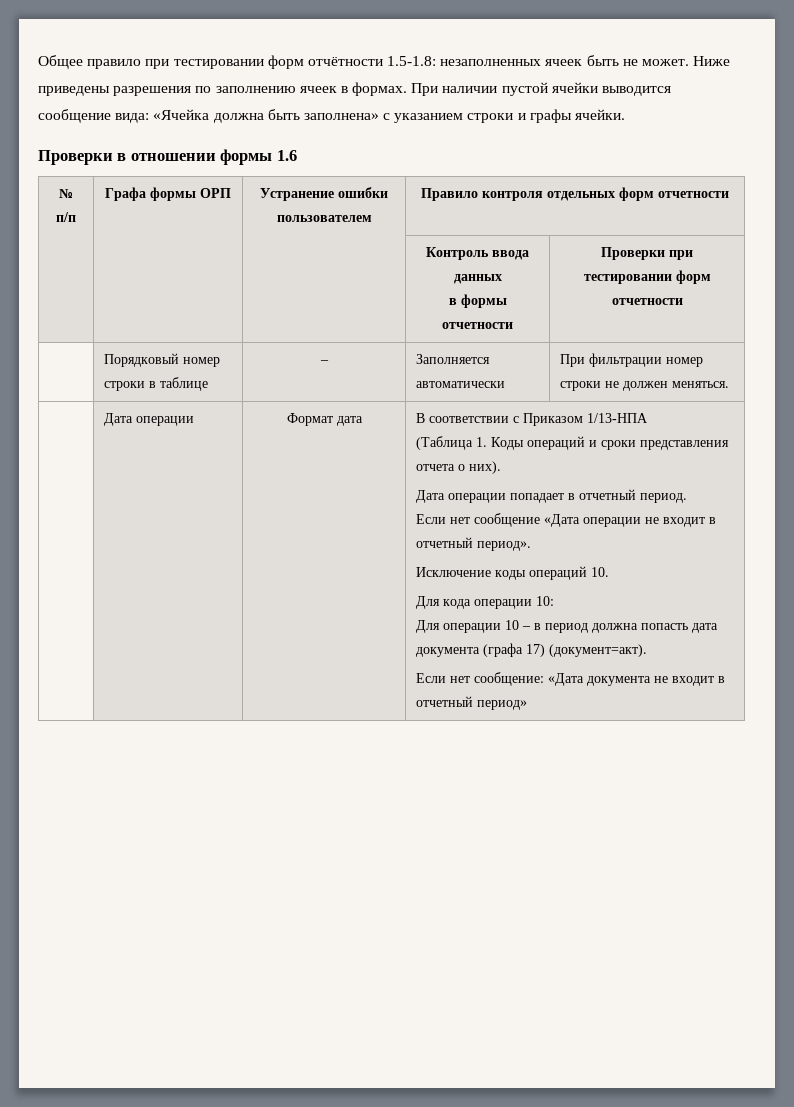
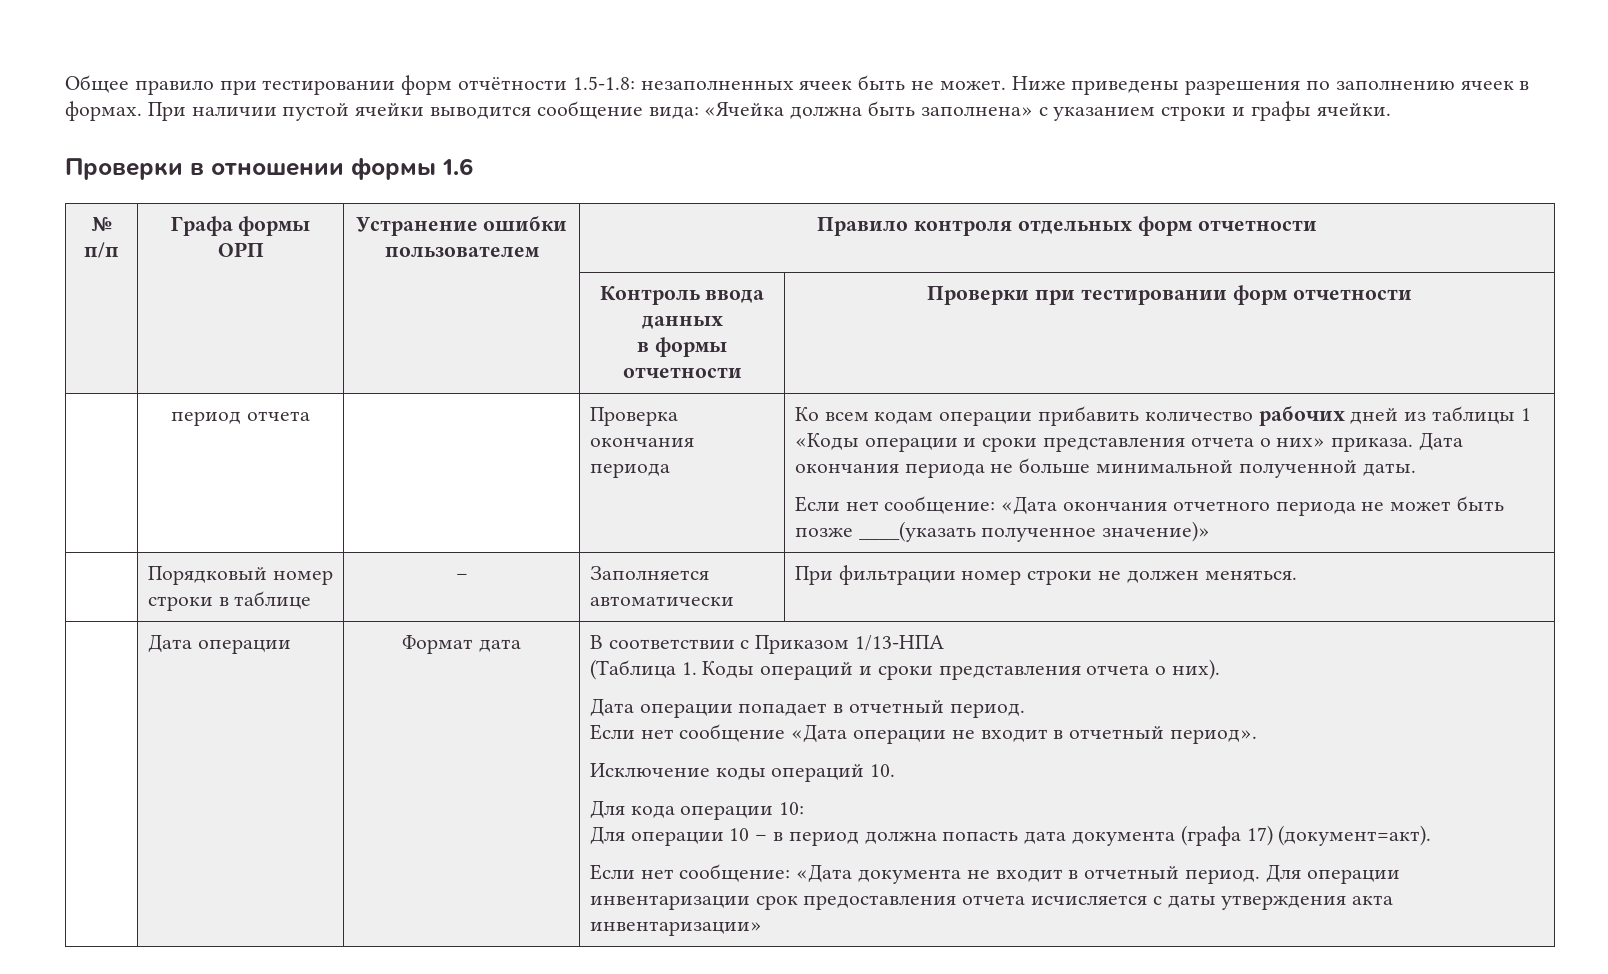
(683, 301) none -> [171,411,310,426] [589,407,678,426] [589,438,694,447] [589,463,670,478] [794,406,1531,426] [794,432,1464,452] [794,458,1416,478] [794,496,1505,516] [794,521,1211,542] // | период отчета | | Проверка окончания периода | Ко всем кодам операции прибавить количество рабочих дней из таблицы 1 «Коды операции и сроки представления отчета о них» приказа. Дата окончания периода не больше минимальной полученной даты. // Если нет сообщение: «Дата окончания отчетного периода не может быть позже ____(указать полученное значение)»
[477,700,528,710] период» -> [1185,864,1400,884] [589,895,1394,910] [589,921,762,936] период. Для операции инвентаризации срок предоставления отчета исчисляется с даты утверждения акта инвентаризации»

